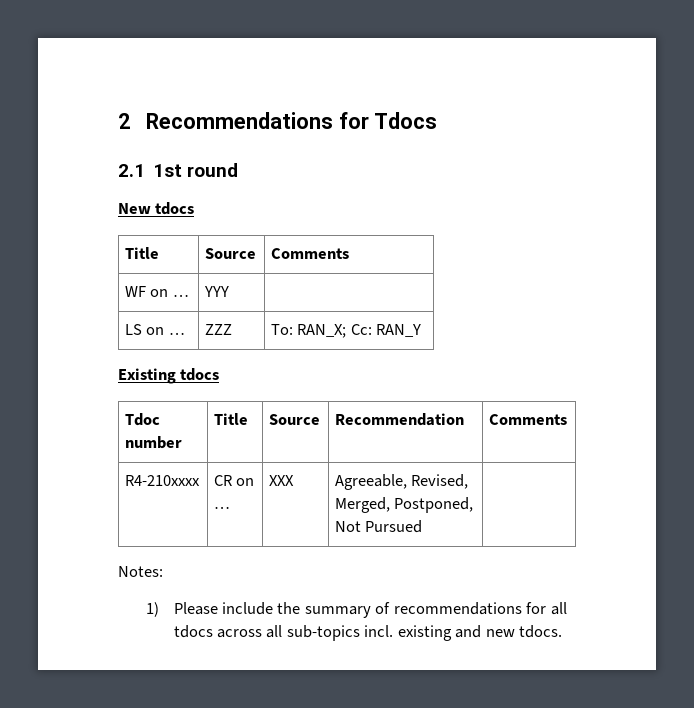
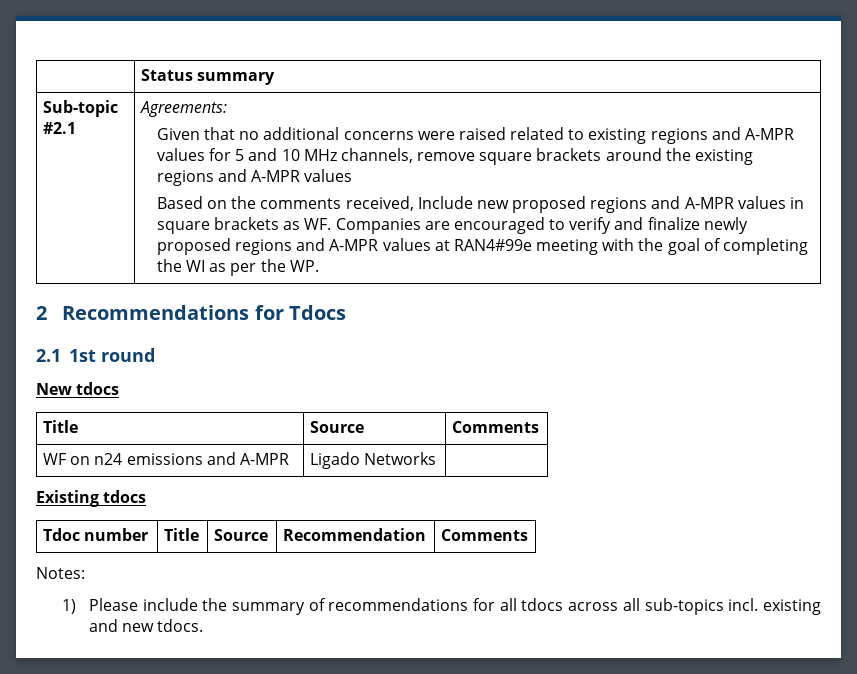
(118, 121) none -> [140,69,276,85] [42,100,118,117] [42,122,76,134] [139,101,227,117] [156,127,795,144] [156,148,754,165] [156,169,353,186] [156,196,805,213] [156,217,748,234] [156,238,809,255] [156,259,319,276] | Status summary // Sub-topic #2.1 | Agreements: // Given that no additional concerns were raised related to existing regions and A-MPR values for 5 and 10 MHz channels, remove square brackets around the existing regions and A-MPR values // Based on the comments received, Include new proposed regions and A-MPR values in square brackets as WF. Companies are encouraged to verify and finalize newly proposed regions and A-MPR values at RAN4#99e meeting with the goal of completing the WI as per the WP. //
[172,294,189,297] [203,286,229,297] [124,324,185,335] [204,324,232,335] [270,324,422,338] … | YYY | // LS on … | ZZZ | To: RAN_X; Cc: RAN_Y -> [94,452,289,465] [309,452,437,469] n24 emissions and A-MPR | Ligado Networks |
[124,475,200,486] [213,475,255,486] [213,506,230,509] [268,475,294,486] [334,474,469,490] [334,497,474,513] [334,520,423,533] // R4-210xxxx | CR on … | XXX | Agreeable, Revised, Merged, Postponed, Not Pursued | -> (528, 535) none

